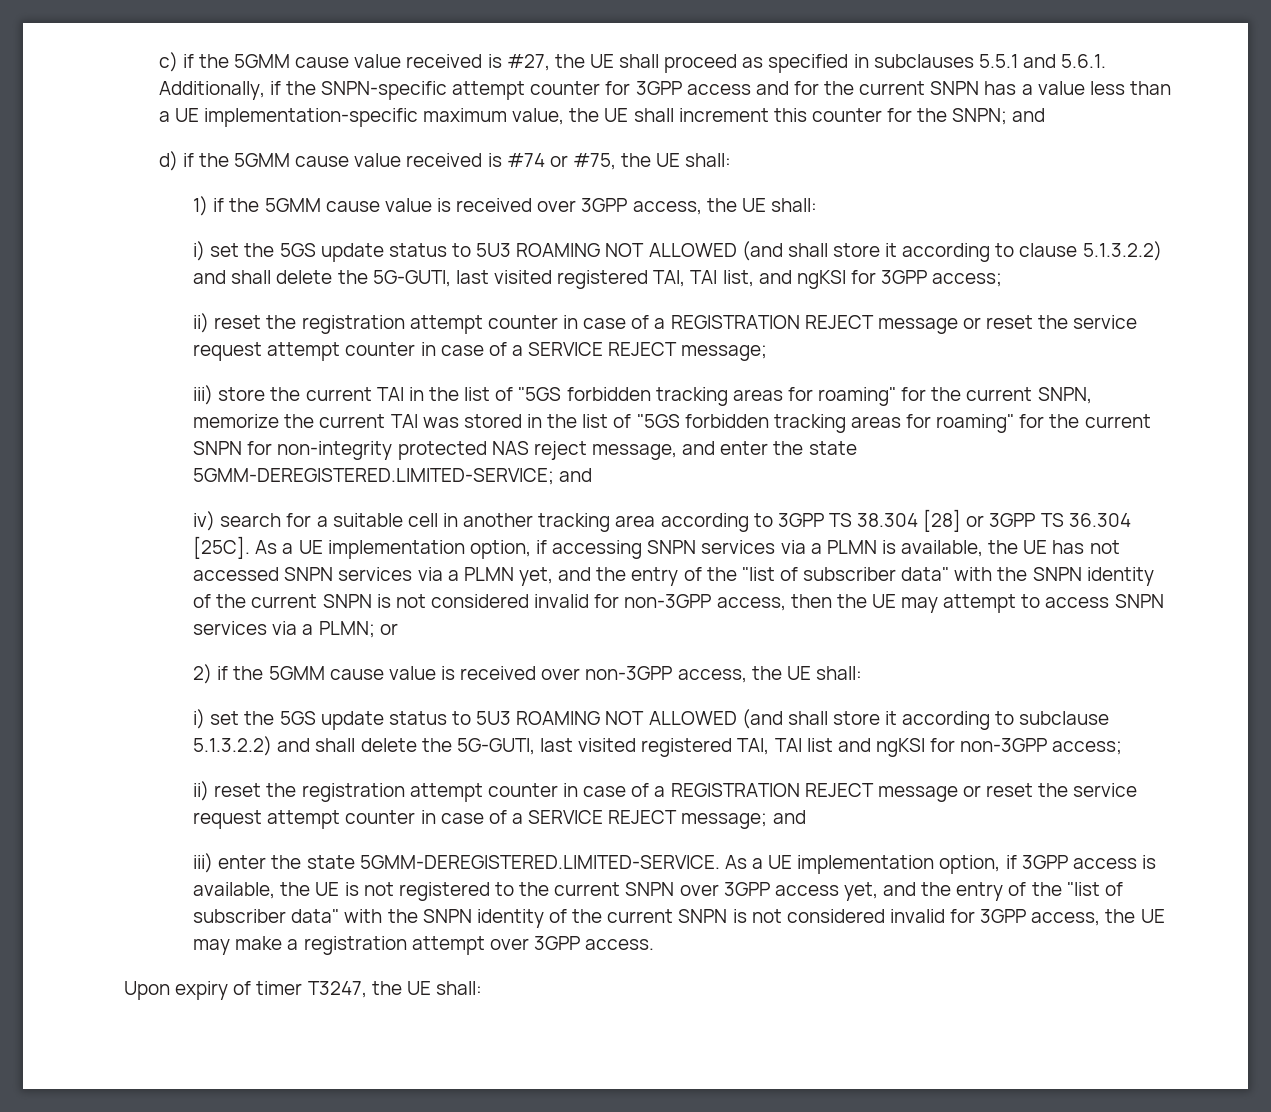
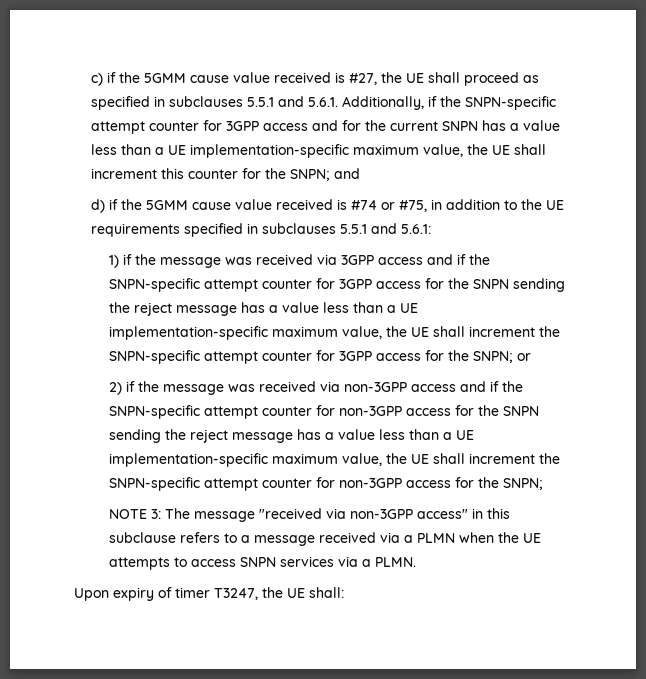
[621,153,732,167] [193,196,817,216] [193,241,1162,262] [193,270,1003,289] [193,313,1138,334] [193,342,768,361] [193,385,1092,406] [193,414,1151,433] [193,441,857,460] [193,468,593,485] [193,509,1131,532] [193,536,1120,559] [193,567,1154,586] [193,594,1017,613] the UE shall: // 1) if the 5GMM cause value is received over 3GPP access, the UE shall: // i) set the 5GS update status to 5U3 ROAMING NOT ALLOWED (and shall store it according to clause 5.1.3.2.2) and shall delete the 5G-GUTI, last visited registered TAI, TAI list, and ngKSI for 3GPP access; // ii) reset the registration attempt counter in case of a REGISTRATION REJECT message or reset the service request attempt counter in case of a SERVICE REJECT message; // iii) store the current TAI in the list of "5GS forbidden tracking areas for roaming" for the current SNPN, memorize the current TAI was stored in the list of "5GS forbidden tracking areas for roaming" for the current SNPN for non-integrity protected NAS reject message, and enter the state 5GMM-DEREGISTERED.LIMITED-SERVICE; and // iv) search for a suitable cell in another tracking area according to 3GPP TS 38.304 [28] or 3GPP TS 36.304 [25C]. As a UE implementation option, if accessing SNPN services via a PLMN is available, the UE has not accessed SNPN services via a PLMN yet, and the entry of the "list of subscriber data" with the SNPN identity of the current SNPN is not considered invalid for non-3GPP access, then the UE may attempt -> [431,199,565,210] [91,223,432,237] [108,254,490,268] [108,278,565,292] [108,302,418,316] [108,326,560,340] [108,350,531,364] [108,381,523,395] [108,405,539,419] [108,429,474,443] [108,453,560,467] [108,477,543,491] [108,508,510,522] [108,532,541,546] [108,557,170,570] in addition to the UE requirements specified in subclauses 5.5.1 and 5.6.1: // 1) if the message was received via 3GPP access and if the SNPN-specific attempt counter for 3GPP access for the SNPN sending the reject message has a value less than a UE implementation-specific maximum value, the UE shall increment the SNPN-specific attempt counter for 3GPP access for the SNPN; or // 2) if the message was received via non-3GPP access and if the SNPN-specific attempt counter for non-3GPP access for the SNPN sending the reject message has a value less than a UE implementation-specific maximum value, the UE shall increment the SNPN-specific attempt counter for non-3GPP access for the SNPN; // NOTE 3: The message "received via non-3GPP access" in this subclause refers to a message received via a PLMN when the UE attempts
[318,621,398,638] [193,664,862,684] [193,709,1110,730] [193,736,1123,757] [193,781,1138,802] [193,810,806,829] [193,853,1156,874] [193,882,1123,901] [193,909,1165,928] [193,936,655,955] PLMN; or // 2) if the 5GMM cause value is received over non-3GPP access, the UE shall: // i) set the 5GS update status to 5U3 ROAMING NOT ALLOWED (and shall store it according to subclause 5.1.3.2.2) and shall delete the 5G-GUTI, last visited registered TAI, TAI list and ngKSI for non-3GPP access; // ii) reset the registration attempt counter in case of a REGISTRATION REJECT message or reset the service request attempt counter in case of a SERVICE REJECT message; and // iii) enter the state 5GMM-DEREGISTERED.LIMITED-SERVICE. As a UE implementation option, if 3GPP access is available, the UE is not registered to the current SNPN over 3GPP access yet, and the entry of the "list of subscriber data" with the SNPN identity of the current SNPN is not considered invalid for 3GPP access, the UE may make a registration attempt over 3GPP access. -> [374,557,416,567] PLMN.

